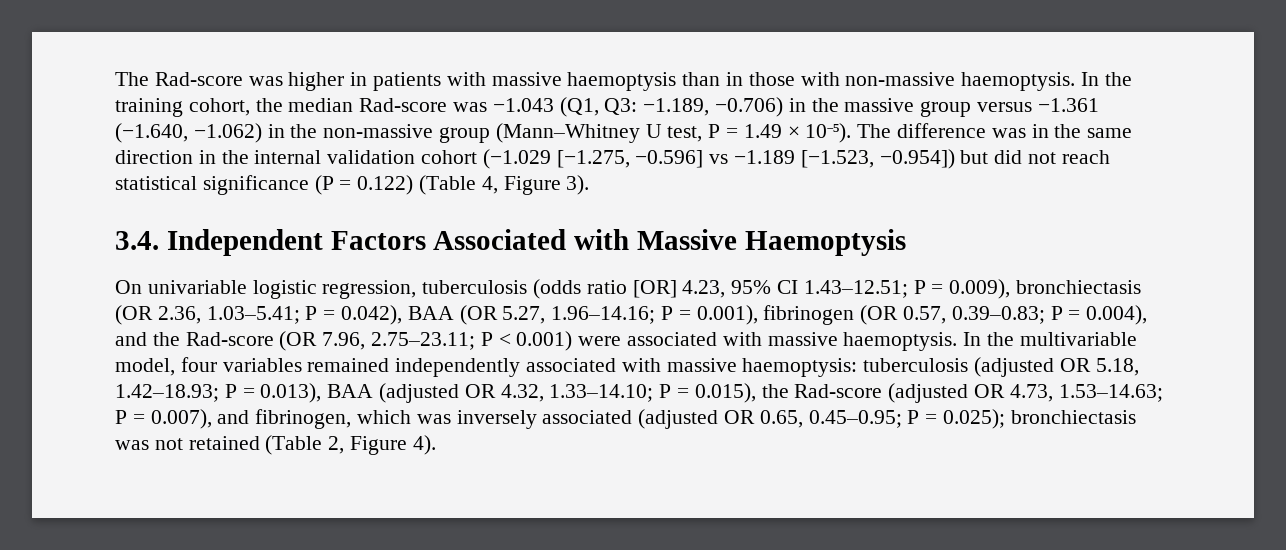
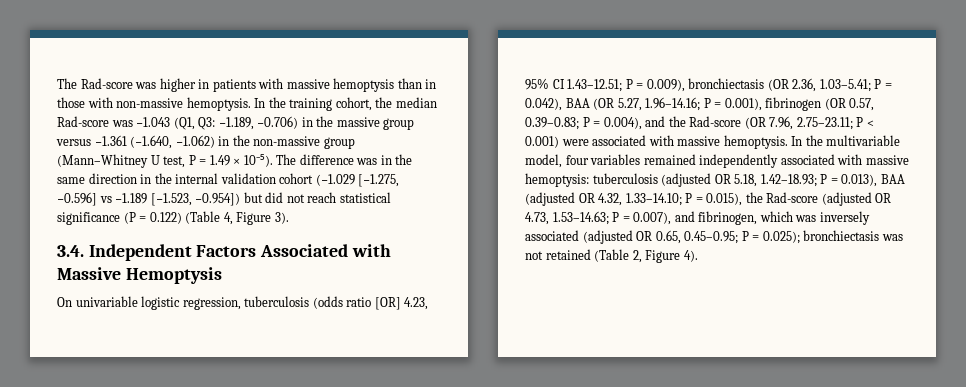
[567,72,677,91] haemoptysis -> [333,78,395,92] hemoptysis
[961,72,1076,91] haemoptysis. -> [186,97,251,111] hemoptysis.
[744,229,906,256] Haemoptysis -> [125,267,222,284] Hemoptysis
[843,332,958,351] haemoptysis. -> [723,135,788,149] hemoptysis.
[742,358,858,377] haemoptysis: -> [525,173,589,187] hemoptysis:

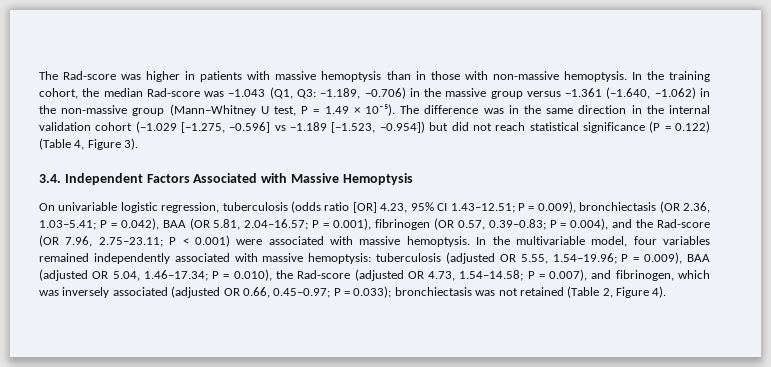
[617,97,701,111] 5.27, 1.96–14.16; -> [213,219,309,230] 5.81, 2.04–16.57;
[734,174,878,187] 5.18, 1.42–18.93; P = 0.013), -> [520,252,683,264] 5.55, 1.54–19.96; P = 0.009),
[598,193,743,206] 4.32, 1.33–14.10; P = 0.015), -> [112,269,272,281] 5.04, 1.46–17.34; P = 0.010),
[552,211,609,225] 1.53–14.63; -> [459,270,524,281] 1.54–14.58;
[655,230,800,244] 0.65, 0.45–0.95; P = 0.025); -> [242,286,392,298] 0.66, 0.45–0.97; P = 0.033);

